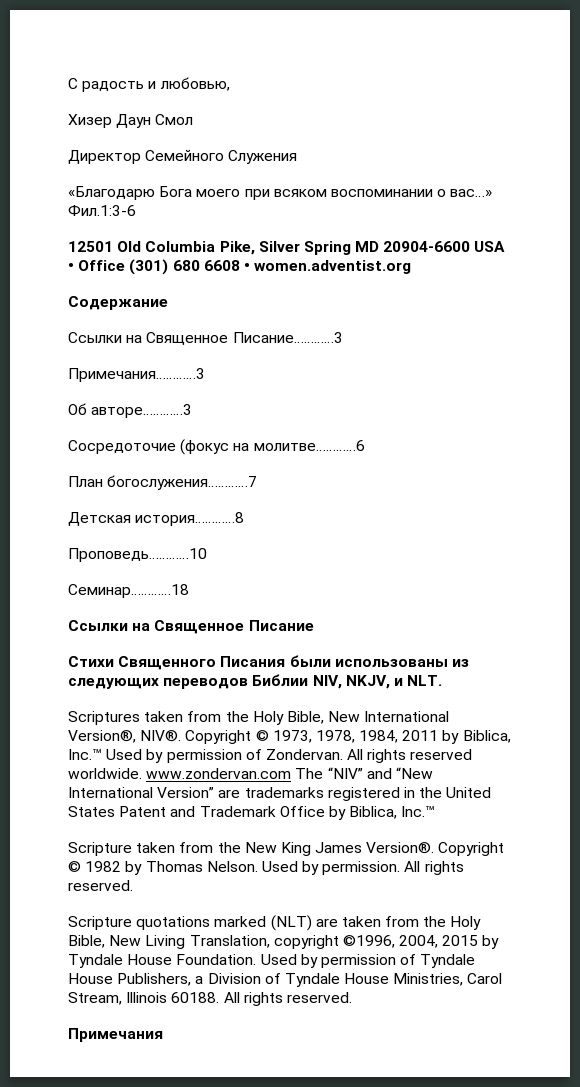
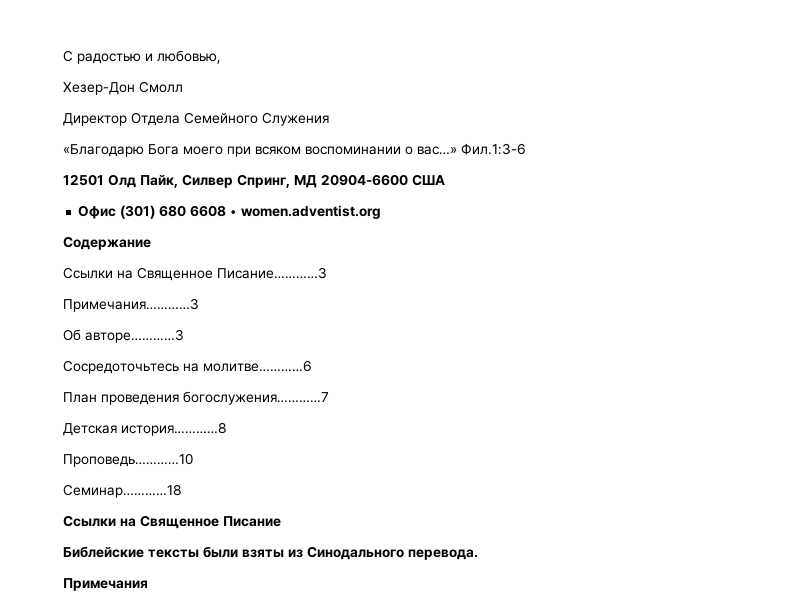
[82,81,145,92] радость -> [77,53,141,64] радостью
[68,114,194,128] Хизер Даун Смол -> [63,81,183,95] Хезер-Дон Смолл
(141, 157) none -> [131,112,180,126] Отдела
[117,241,506,255] [68,260,126,271] Old Columbia Pike, Silver Spring MD 20904-6600 USA • Office -> [108,174,445,188] [78,205,117,219] Олд Пайк, Силвер Спринг, МД 20904-6600 США // Офис
[68,439,230,455] Сосредоточие (фокус -> [63,360,179,374] Сосредоточьтесь
(103, 481) none -> [101,394,179,405] проведения
[68,655,469,670] [68,674,443,689] [68,711,450,725] [68,730,511,744] [68,748,473,763] [68,767,433,779] [68,787,492,801] [68,805,436,820] [68,842,505,856] [68,861,464,875] [68,880,133,891] [68,915,482,931] [68,935,500,949] [68,954,476,968] [68,973,503,987] [68,992,352,1006] Стихи Священного Писания были использованы из следующих переводов Библии NIV, NKJV, и NLT. // Scriptures taken from the Holy Bible, New International Version®, NIV®. Copyright © 1973, 1978, 1984, 2011 by Biblica, Inc.™ Used by permission of Zondervan. All rights reserved worldwide. www.zondervan.com The “NIV” and “New International Version” are trademarks registered in the United States Patent and Trademark Office by Biblica, Inc.™ // Scripture taken from the New King James Version®. Copyright © 1982 by Thomas Nelson. Used by permission. All rights reserved. // Scripture quotations marked (NLT) are taken from the Holy Bible, New Living Translation, copyright ©1996, 2004, 2015 by Tyndale House Foundation. Used by permission of Tyndale House Publishers, a Division of Tyndale House Ministries, Carol Stream, Illinois 60188. All rights reserved. -> [63,546,478,560] Библейские тексты были взяты из Синодального перевода.

